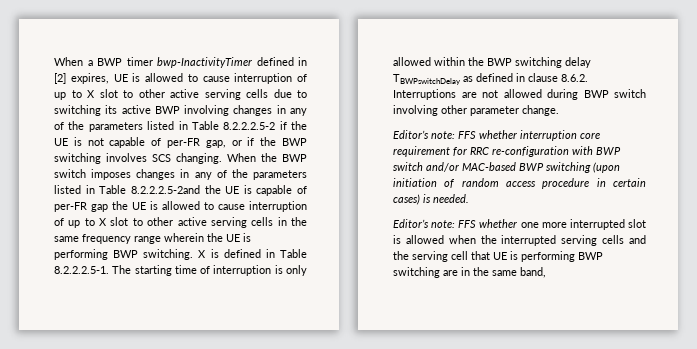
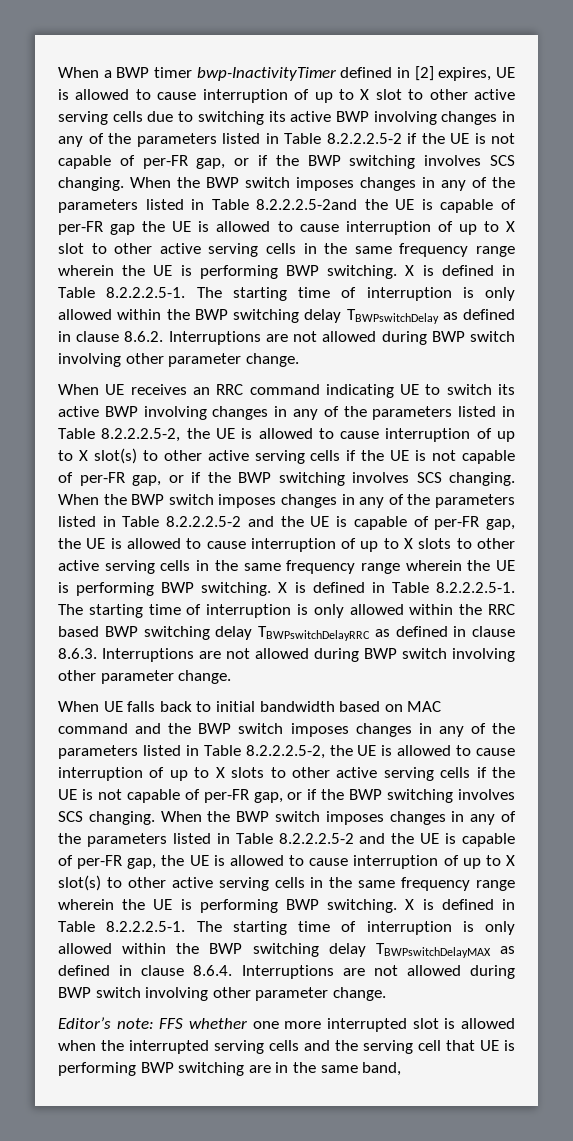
[393,130,600,141] [393,146,621,157] [393,162,620,173] [393,178,646,189] [393,194,469,205] Editor’s note: FFS whether interruption core requirement for RRC re-configuration with BWP switch and/or MAC-based BWP switching (upon initiation of random access procedure in certain cases) is needed. -> [58,384,515,398] [58,406,515,420] [58,428,515,442] [58,448,515,464] [58,472,515,486] [58,494,516,508] [58,516,516,530] [58,538,516,552] [58,560,515,574] [58,582,515,596] [58,604,515,618] [58,626,515,641] [58,648,515,662] [58,670,232,684] [58,701,442,712] [58,723,516,737] [58,745,515,759] [58,767,515,781] [58,789,515,803] [58,811,516,825] [58,833,515,847] [58,855,515,869] [58,875,515,891] [58,899,515,913] [58,921,515,935] [58,943,515,958] [58,965,515,979] [58,987,386,1001] When UE receives an RRC command indicating UE to switch its active BWP involving changes in any of the parameters listed in Table 8.2.2.2.5-2, the UE is allowed to cause interruption of up to X slot(s) to other active serving cells if the UE is not capable of per-FR gap, or if the BWP switching involves SCS changing. When the BWP switch imposes changes in any of the parameters listed in Table 8.2.2.2.5-2 and the UE is capable of per-FR gap, the UE is allowed to cause interruption of up to X slots to other active serving cells in the same frequency range wherein the UE is performing BWP switching. X is defined in Table 8.2.2.2.5-1. The starting time of interruption is only allowed within the RRC based BWP switching delay TBWPswitchDelayRRC as defined in clause 8.6.3. Interruptions are not allowed during BWP switch involving other parameter change. // When UE falls back to initial bandwidth based on MAC command and the BWP switch imposes changes in any of the parameters listed in Table 8.2.2.2.5-2, the UE is allowed to cause interruption of up to X slots to other active serving cells if the UE is not capable of per-FR gap, or if the BWP switching involves SCS changing. When the BWP switch imposes changes in any of the parameters listed in Table 8.2.2.2.5-2 and the UE is capable of per-FR gap, the UE is allowed to cause interruption of up to X slot(s) to other active serving cells in the same frequency range wherein the UE is performing BWP switching. X is defined in Table 8.2.2.2.5-1. The starting time of interruption is only allowed within the BWP switching delay TBWPswitchDelayMAX as defined in clause 8.6.4. Interruptions are not allowed during BWP switch involving other parameter change.

